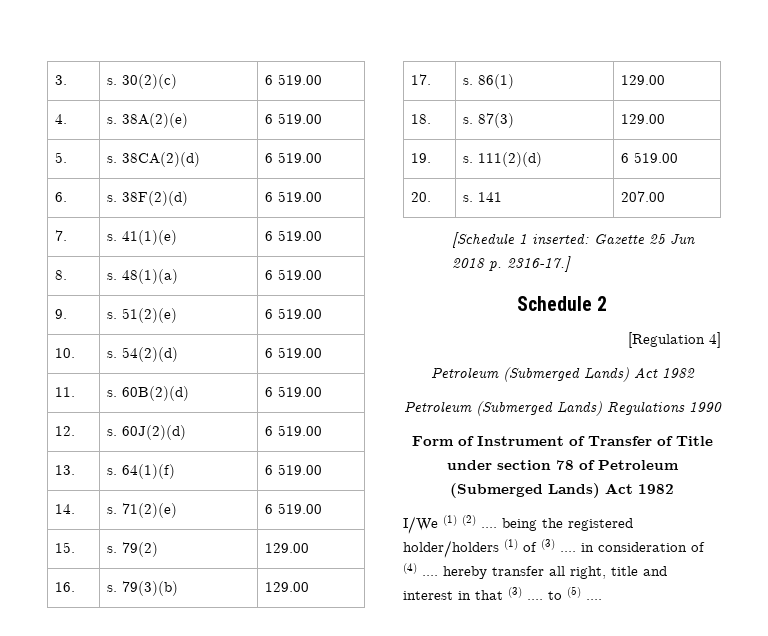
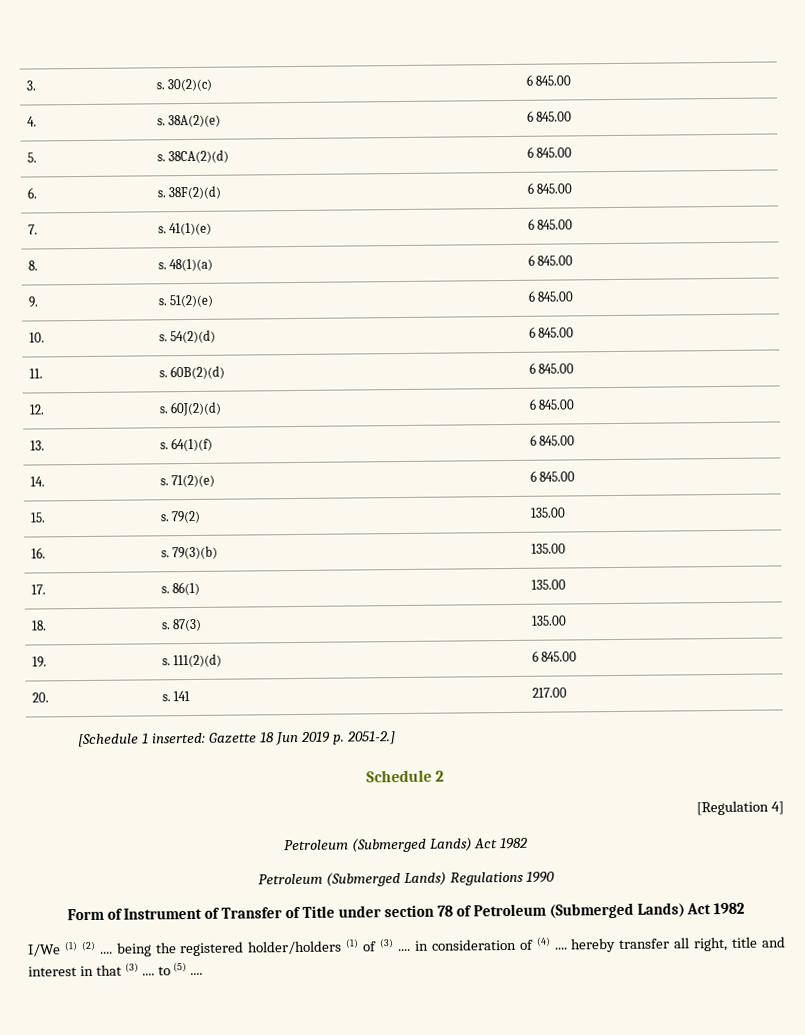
[277,74,322,85] 519.00 -> [535,75,572,86] 845.00
[277,113,322,124] 519.00 -> [536,111,573,122] 845.00
[277,152,322,163] 519.00 -> [536,147,573,158] 845.00
[277,191,322,202] 519.00 -> [536,183,573,194] 845.00
[277,230,322,241] 519.00 -> [537,219,574,230] 845.00
[277,269,322,280] 519.00 -> [537,255,574,266] 845.00
[277,308,322,319] 519.00 -> [537,291,574,302] 845.00
[277,347,322,358] 519.00 -> [538,327,575,338] 845.00
[277,386,322,397] 519.00 -> [538,363,575,374] 845.00
[277,425,322,436] 519.00 -> [538,399,575,410] 845.00
[277,464,322,475] 519.00 -> [539,435,576,446] 845.00
[277,503,322,514] 519.00 -> [539,471,576,482] 845.00
[264,543,309,553] 129.00 -> [529,507,566,518] 135.00
[264,582,309,592] 129.00 -> [530,543,566,554] 135.00
[620,75,665,85] 129.00 -> [530,579,566,590] 135.00
[620,114,665,124] 129.00 -> [530,615,567,626] 135.00
[633,152,678,163] 519.00 -> [541,651,578,662] 845.00
[620,191,665,202] 207.00 -> [531,687,567,698] 217.00
[648,234,695,245] [451,256,571,272] 25 Jun 2018 p. 2316-17.] -> [259,731,396,746] 18 Jun 2019 p. 2051-2.]

